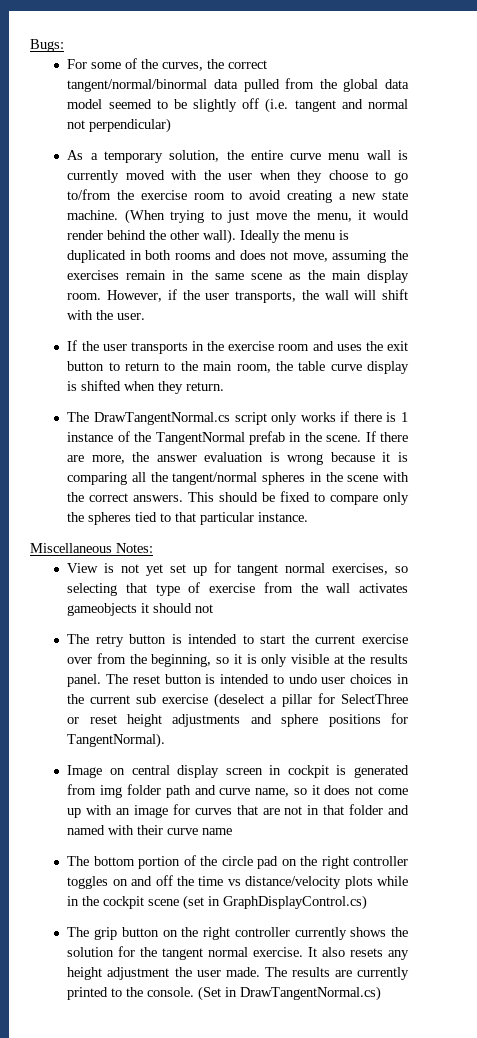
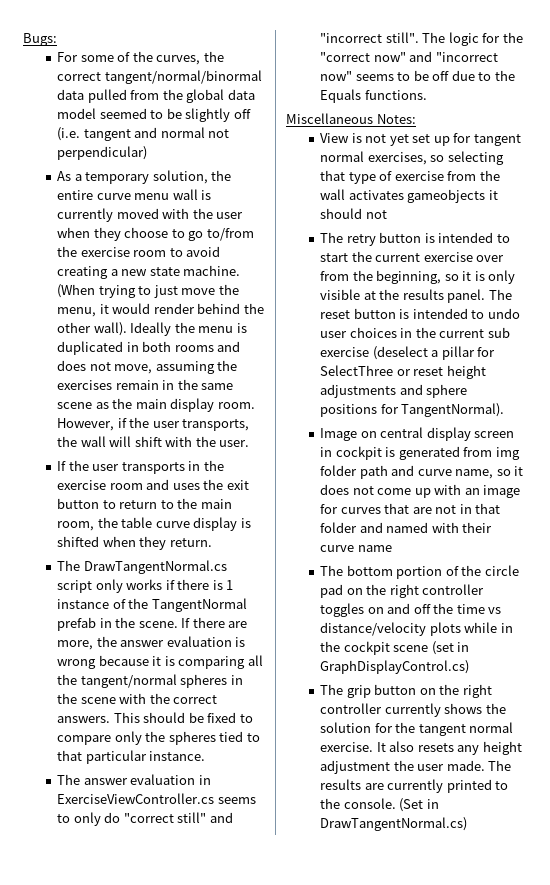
(309, 517) none -> [57,774,211,785] [57,793,256,804] [57,812,233,826] [320,32,523,46] [320,51,498,62] [320,70,515,81] [320,89,427,103] // The answer evaluation in ExerciseViewController.cs seems to only do "correct still" and "incorrect still". The logic for the "correct now" and "incorrect now" seems to be off due to the Equals functions.

